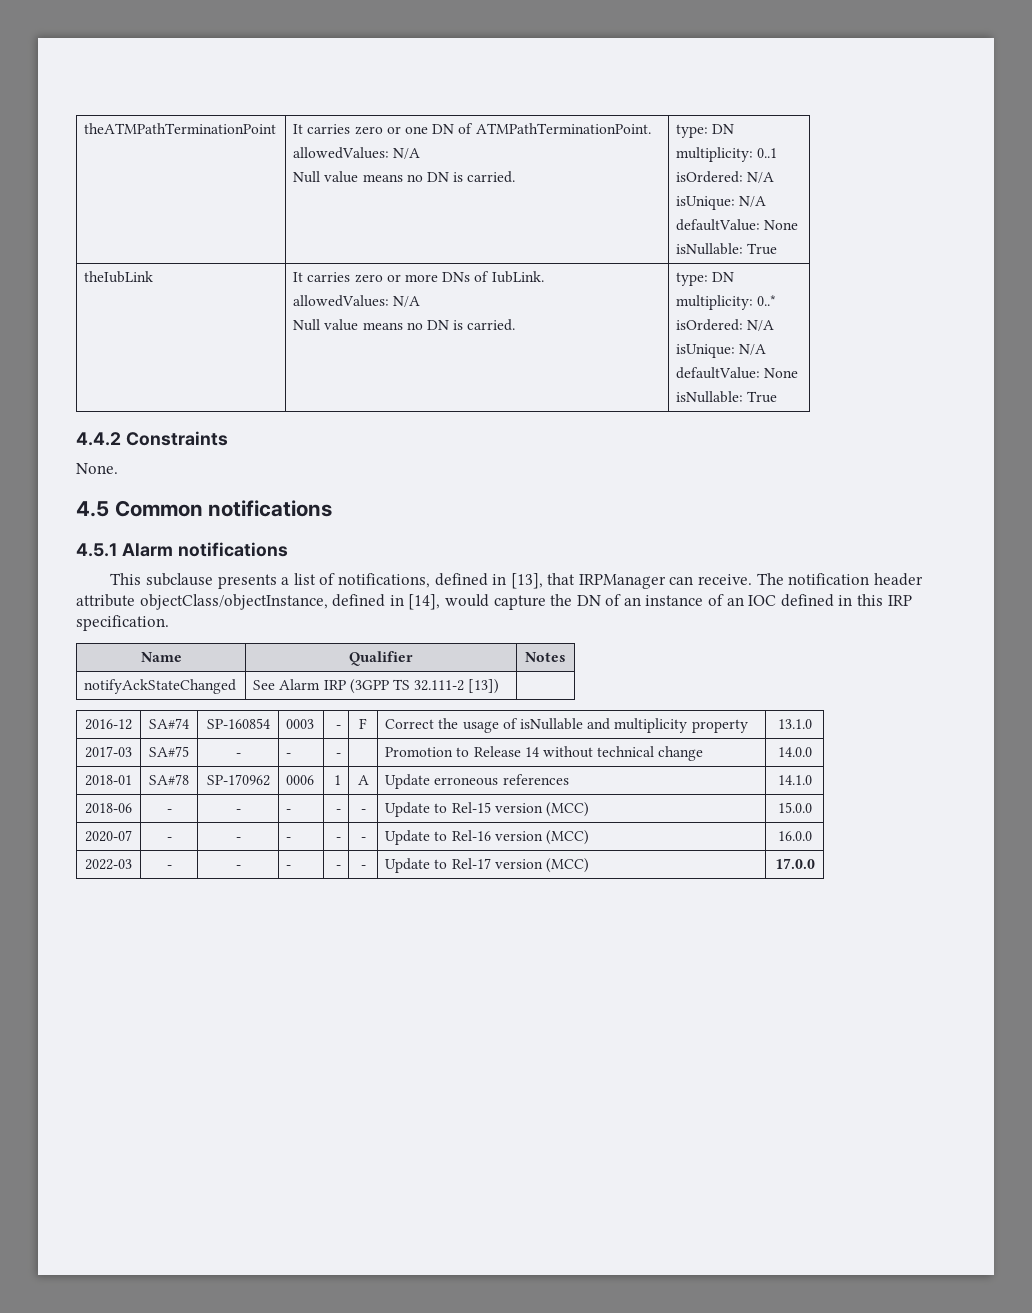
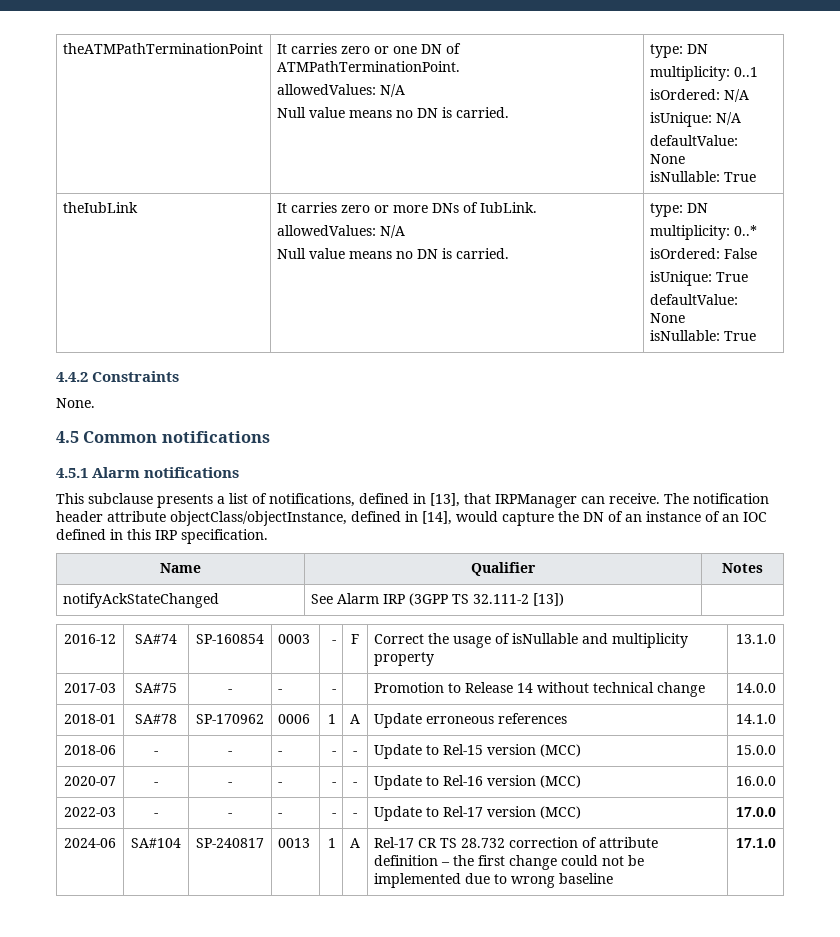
[747,320,775,331] [676,344,767,358] N/A // isUnique: N/A -> [724,248,758,259] [650,271,749,286] False // isUnique: True
(815, 863) none -> [64,838,116,848] [131,838,181,848] [196,838,264,848] [278,838,311,848] [327,838,336,848] [350,838,360,848] [374,837,659,848] [374,855,645,870] [374,873,614,888] [735,838,776,848] // 2024-06 | SA#104 | SP-240817 | 0013 | 1 | A | Rel-17 CR TS 28.732 correction of attribute definition – the first change could not be implemented due to wrong baseline | 17.1.0

